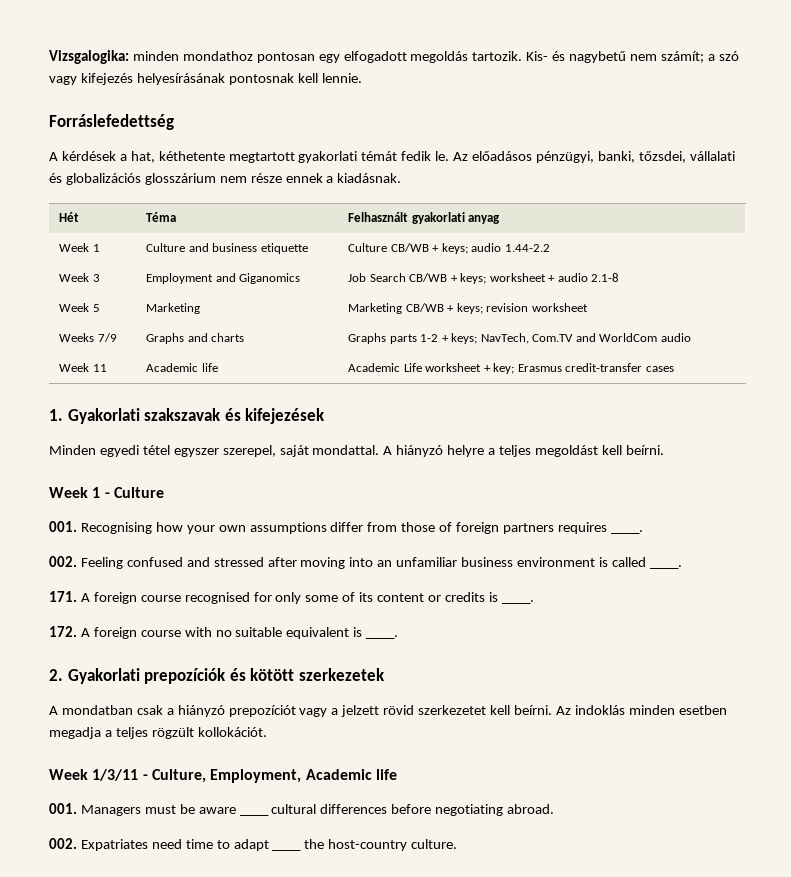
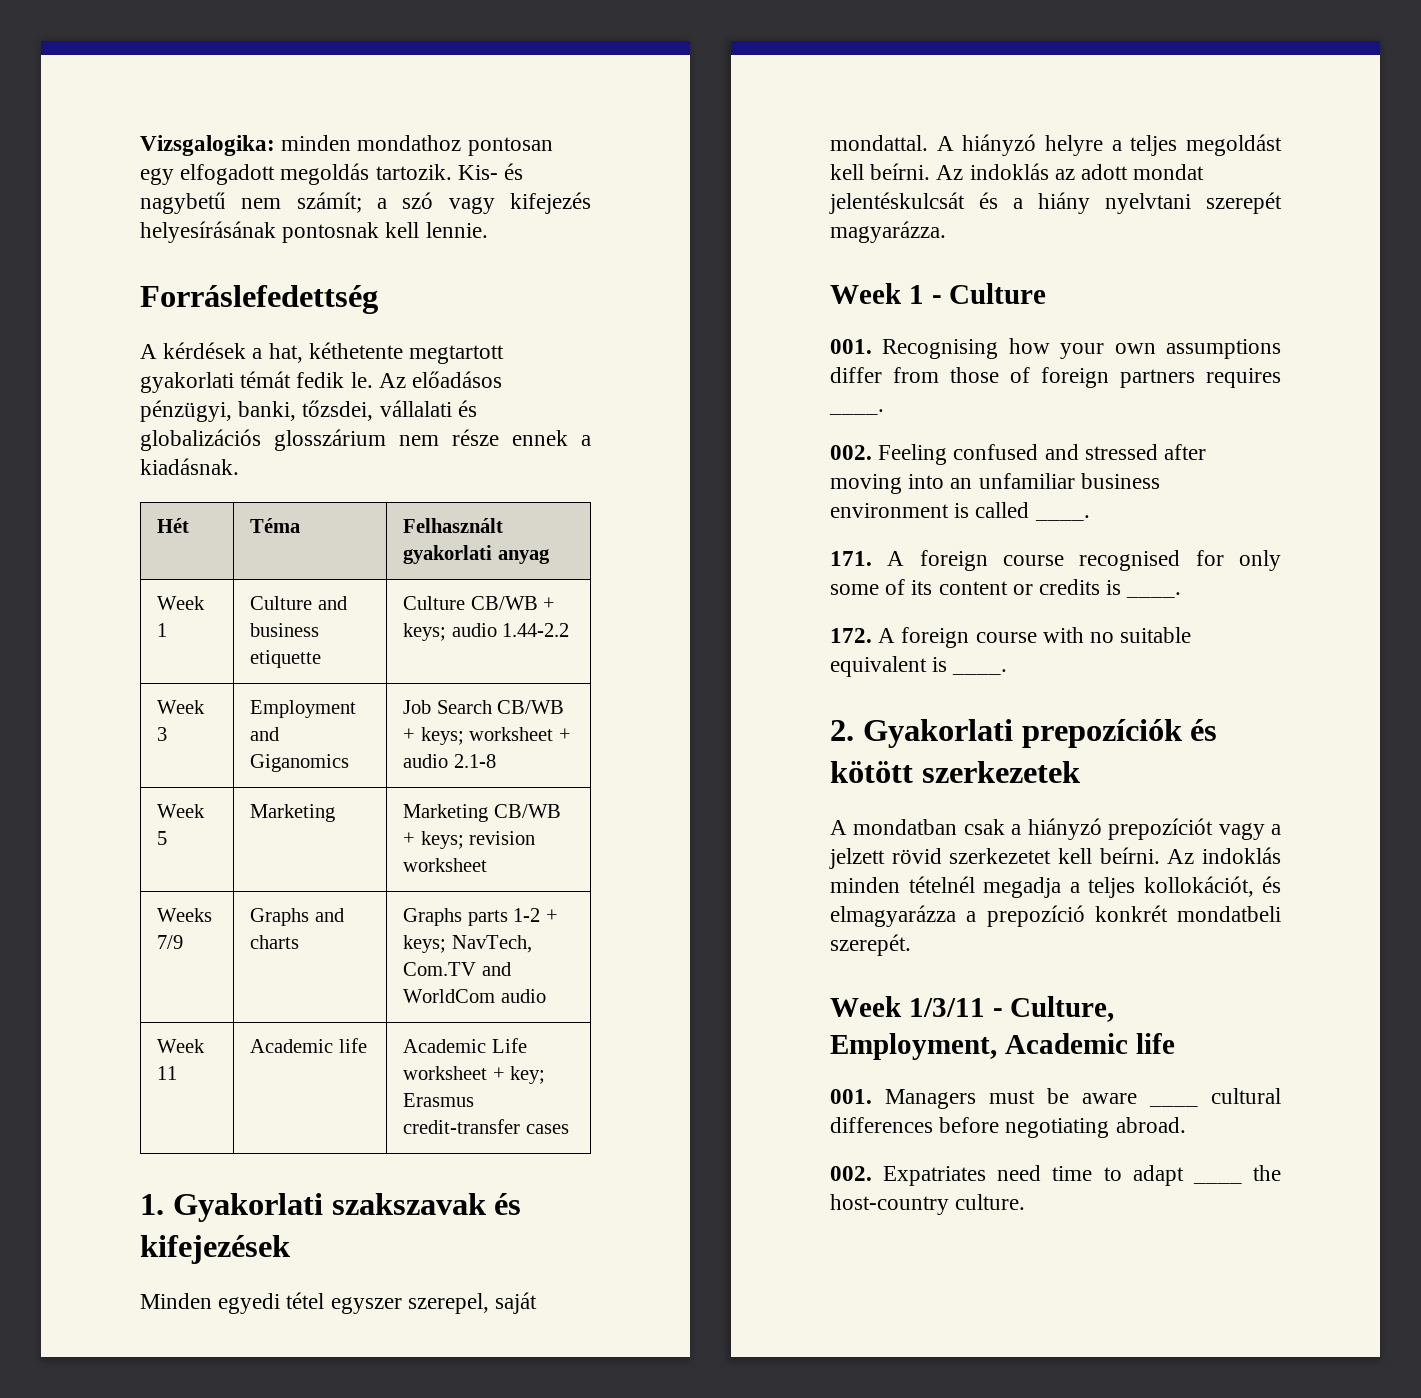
(664, 450) none -> [936,163,1205,180] [829,192,1282,214] [830,221,946,243] Az indoklás az adott mondat jelentéskulcsát és a hiány nyelvtani szerepét magyarázza.
[678,705,727,715] esetben -> [908,876,975,893] tételnél
[151,727,267,739] rögzült kollokációt. -> [1143,876,1281,897] [830,905,1281,927] [830,934,911,956] kollokációt, és elmagyarázza a prepozíció konkrét mondatbeli szerepét.

